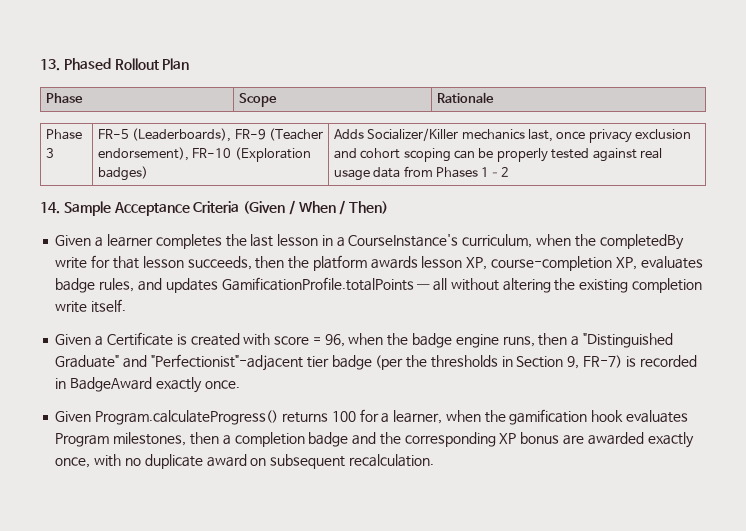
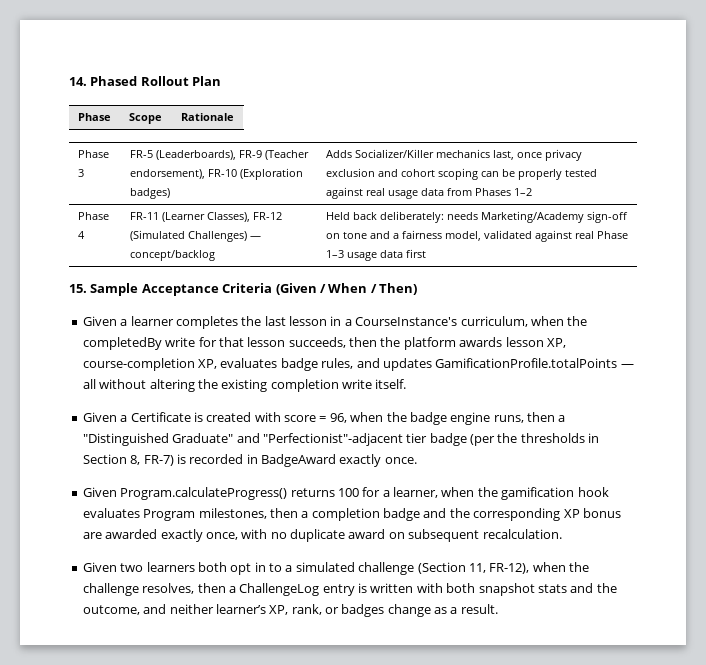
[40,59,60,71] 13. -> [69,77,87,86] 14.
[40,202,60,214] // 14. -> [77,212,109,220] [77,231,85,239] [129,212,282,222] [129,230,261,242] [129,250,215,261] [325,211,628,223] [325,230,628,242] [325,249,426,261] [69,284,87,293] // Phase 4 | FR-11 (Learner Classes), FR-12 (Simulated Challenges) — concept/backlog | Held back deliberately: needs Marketing/Academy sign-off on tone and a fairness model, validated against real Phase 1–3 usage data first // 15.
[567,356,580,369] 9, -> [130,455,141,465] 8,
(434, 460) none -> [82,562,589,575] [82,583,617,596] [82,604,498,617] // Given two learners both opt in to a simulated challenge (Section 11, FR-12), when the challenge resolves, then a ChallengeLog entry is written with both snapshot stats and the outcome, and neither learner’s XP, rank, or badges change as a result.

